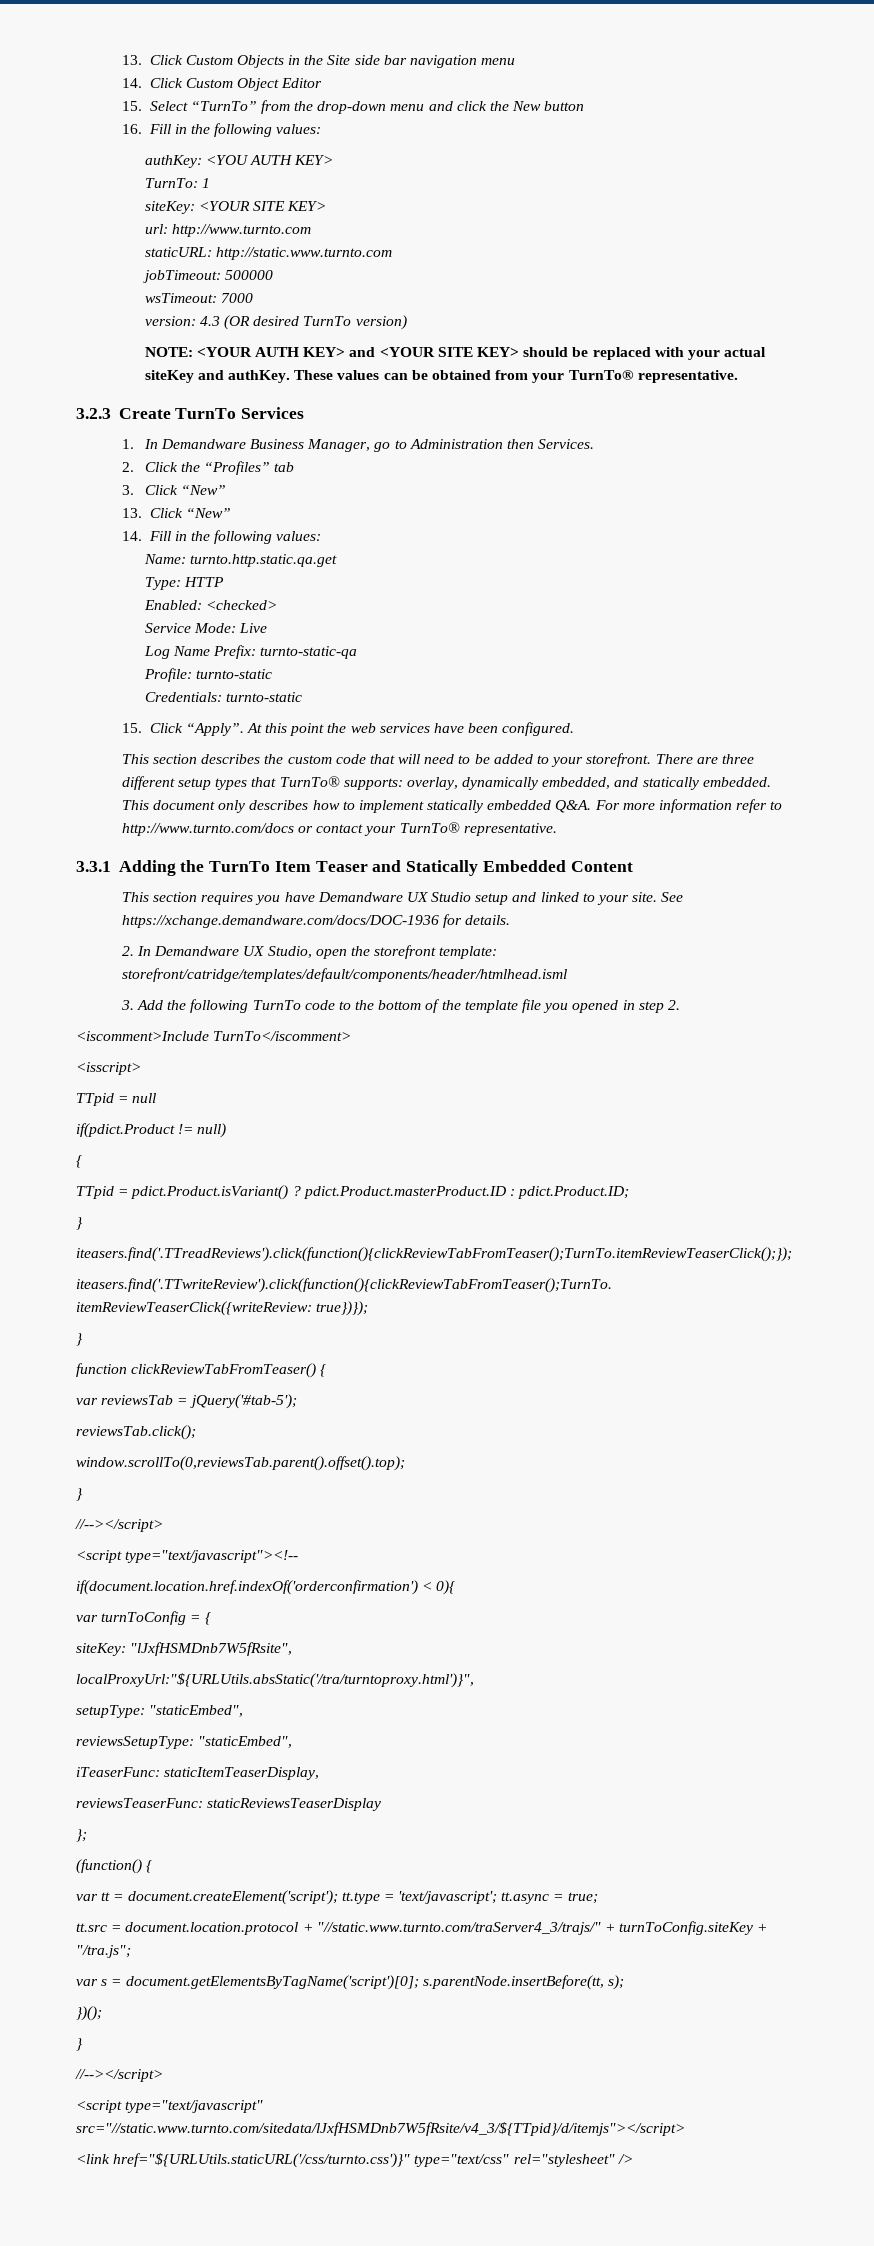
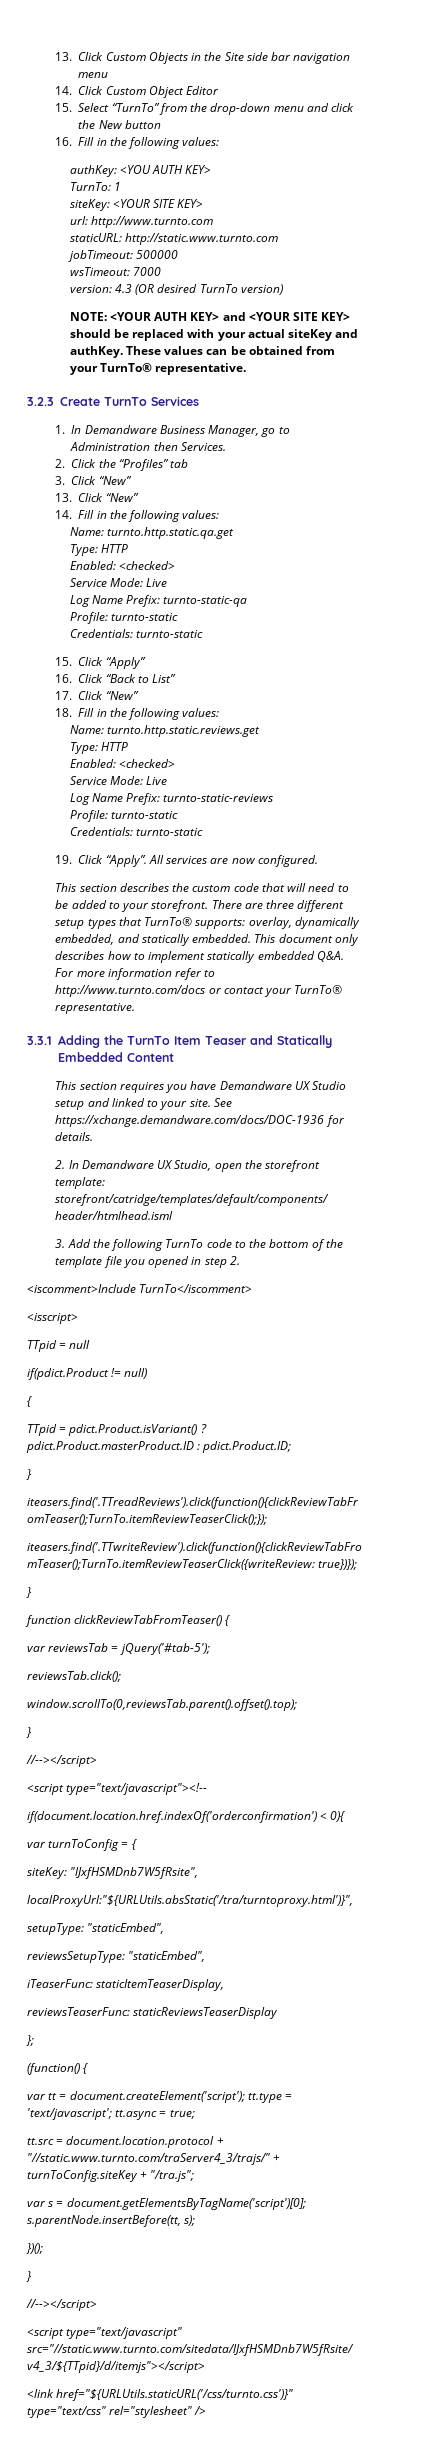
[185,723,499,736] “Apply”. At this point the web services have been -> [105,657,146,669] [55,674,177,683] [55,691,139,700] [55,708,220,720] [69,725,260,737] [69,742,128,754] [69,759,175,768] [69,776,168,785] [69,793,274,805] [69,810,178,822] [69,827,203,836] [55,855,256,867] “Apply” // 16. Click “Back to List” // 17. Click “New” // 18. Fill in the following values: // Name: turnto.http.static.reviews.get // Type: HTTP // Enabled: <checked> // Service Mode: Live // Log Name Prefix: turnto-static-reviews // Profile: turnto-static // Credentials: turnto-static // 19. Click “Apply”. All services are now

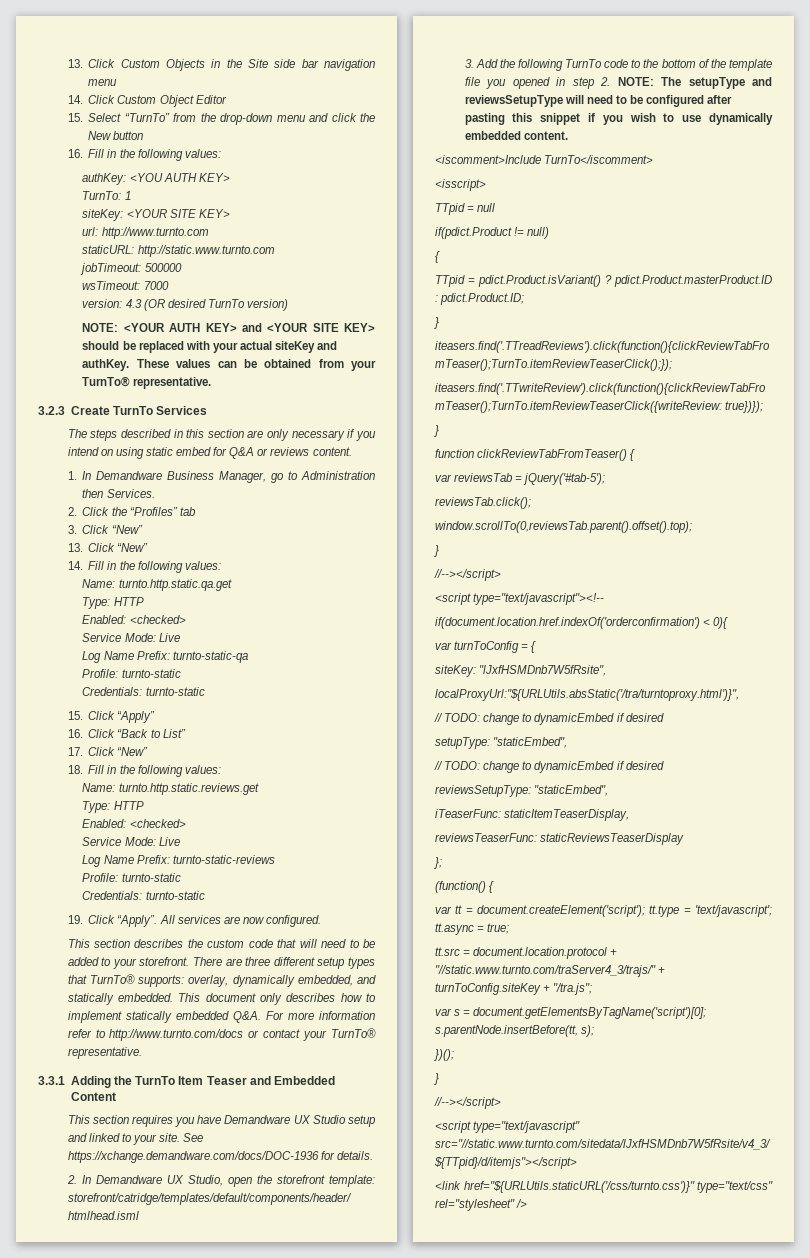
(199, 401) none -> [67,429,377,441] [67,447,352,459] // The steps described in this section are only necessary if you intend on using static embed for Q&A or reviews content.
[277,1035,332,1048] Statically -> (271, 1080) none
(240, 1260) none -> [617,77,772,89] [464,95,733,107] [464,113,773,125] [464,131,568,140] NOTE: The setupType and reviewsSetupType will need to be configured after pasting this snippet if you wish to use dynamically embedded content.
[27,1923,165,1935] setupType: "staticEmbed", -> [434,713,664,725] [435,737,568,749] [434,761,664,773] // TODO: change to dynamicEmbed if desired // setupType: "staticEmbed", // // TODO: change to dynamicEmbed if desired

